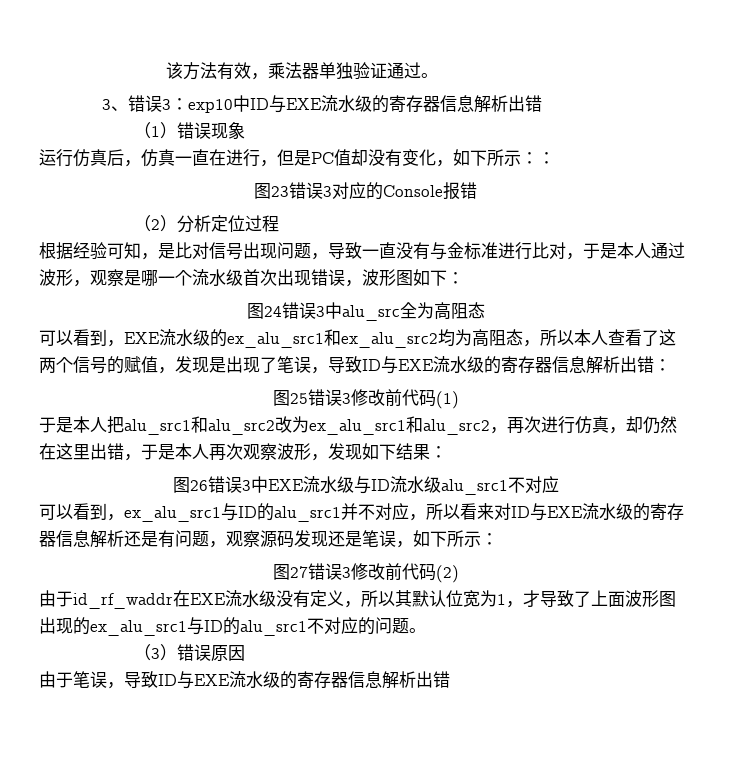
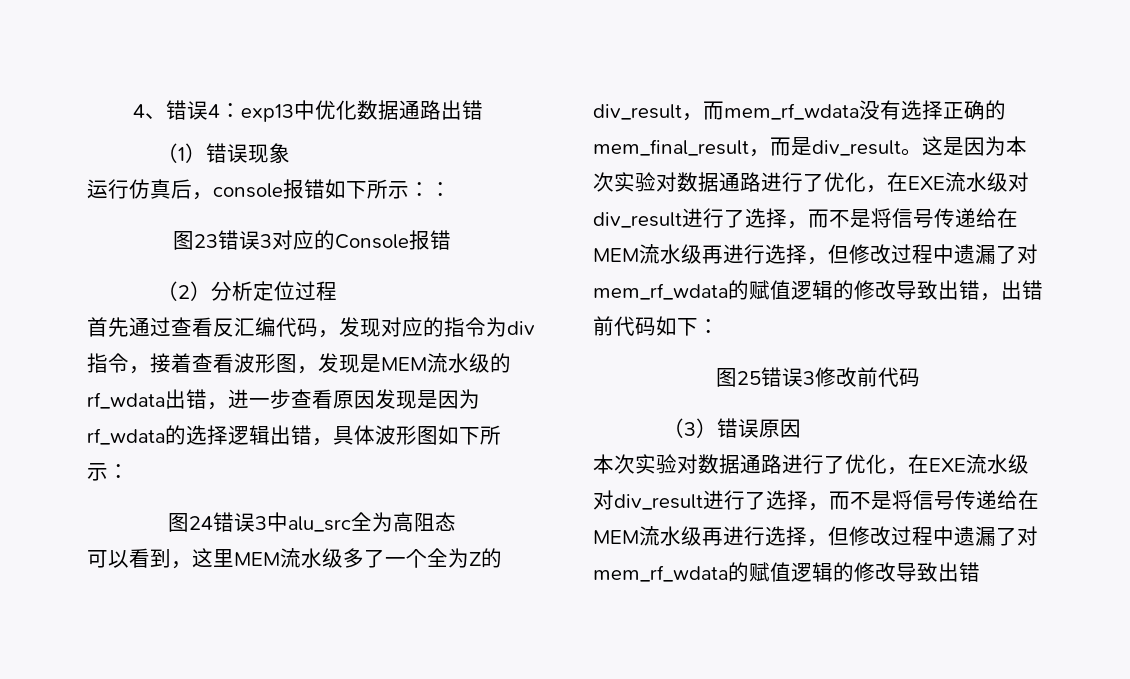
[165,62,438,80] [102,95,509,113] 该方法有效，乘法器单独验证通过。 // 3、错误3：exp10中ID与EXE流水级的寄存器信息解析 -> [133,100,442,122] 4、错误4：exp13中优化数据通路
[141,149,453,167] 仿真一直在进行，但是PC值却没有变化， -> [213,179,325,199] console报错
[39,242,685,260] [39,269,362,287] 根据经验可知，是比对信号出现问题，导致一直没有与金标准进行比对，于是本人通过波形，观察是哪一个流水级首次出现错误， -> [87,317,535,338] [87,353,511,374] [87,389,480,410] [87,425,375,446] 首先通过查看反汇编代码，发现对应的指令为div指令，接着查看波形图，发现是MEM流水级的rf_wdata出错，进一步查看原因发现是因为rf_wdata的选择逻辑出错，具体
(447, 278) none -> [480,425,501,445] [87,463,108,481] 所示
[124,329,676,348] [39,356,654,374] EXE流水级的ex_alu_src1和ex_alu_src2均为高阻态，所以本人查看了这两个信号的赋值，发现是出现了笔误，导致ID与EXE流水级的寄存器信息解析出错 -> [192,548,502,568] [593,100,1006,121] [593,136,1027,157] [593,172,1029,193] [593,208,1018,229] [593,244,1038,265] [593,280,1043,301] [593,316,698,336] 这里MEM流水级多了一个全为Z的div_result，而mem_rf_wdata没有选择正确的mem_final_result，而是div_result。这是因为本次实验对数据通路进行了优化，在EXE流水级对div_result进行了选择，而不是将信号传递给在MEM流水级再进行选择，但修改过程中遗漏了对mem_rf_wdata的赋值逻辑的修改导致出错，出错前代码如下
[435,391,459,409] [39,416,677,435] [39,443,447,461] [172,476,559,495] [39,503,684,522] [39,530,498,548] [272,563,459,583] [39,590,676,609] [39,617,426,636] [134,644,246,661] [39,671,416,689] (1) // 于是本人把alu_src1和alu_src2改为ex_alu_src1和alu_src2，再次进行仿真，却仍然在这里出错，于是本人再次观察波形，发现如下结果： // 图26错误3中EXE流水级与ID流水级alu_src1不对应 // 可以看到，ex_alu_src1与ID的alu_src1并不对应，所以看来对ID与EXE流水级的寄存器信息解析还是有问题，观察源码发现还是笔误，如下所示： // 图27错误3修改前代码(2) // 由于id_rf_waddr在EXE流水级没有定义，所以其默认位宽为1，才导致了上面波形图出现的ex_alu_src1与ID的alu_src1不对应的问题。 // （3）错误原因 // 由于笔误，导致ID与EXE流水级的寄存器信息解析 -> [662,418,801,438] [593,454,1029,475] [593,490,1039,511] [593,526,1038,547] [593,562,938,582] // （3）错误原因 // 本次实验对数据通路进行了优化，在EXE流水级对div_result进行了选择，而不是将信号传递给在MEM流水级再进行选择，但修改过程中遗漏了对mem_rf_wdata的赋值逻辑的修改导致

